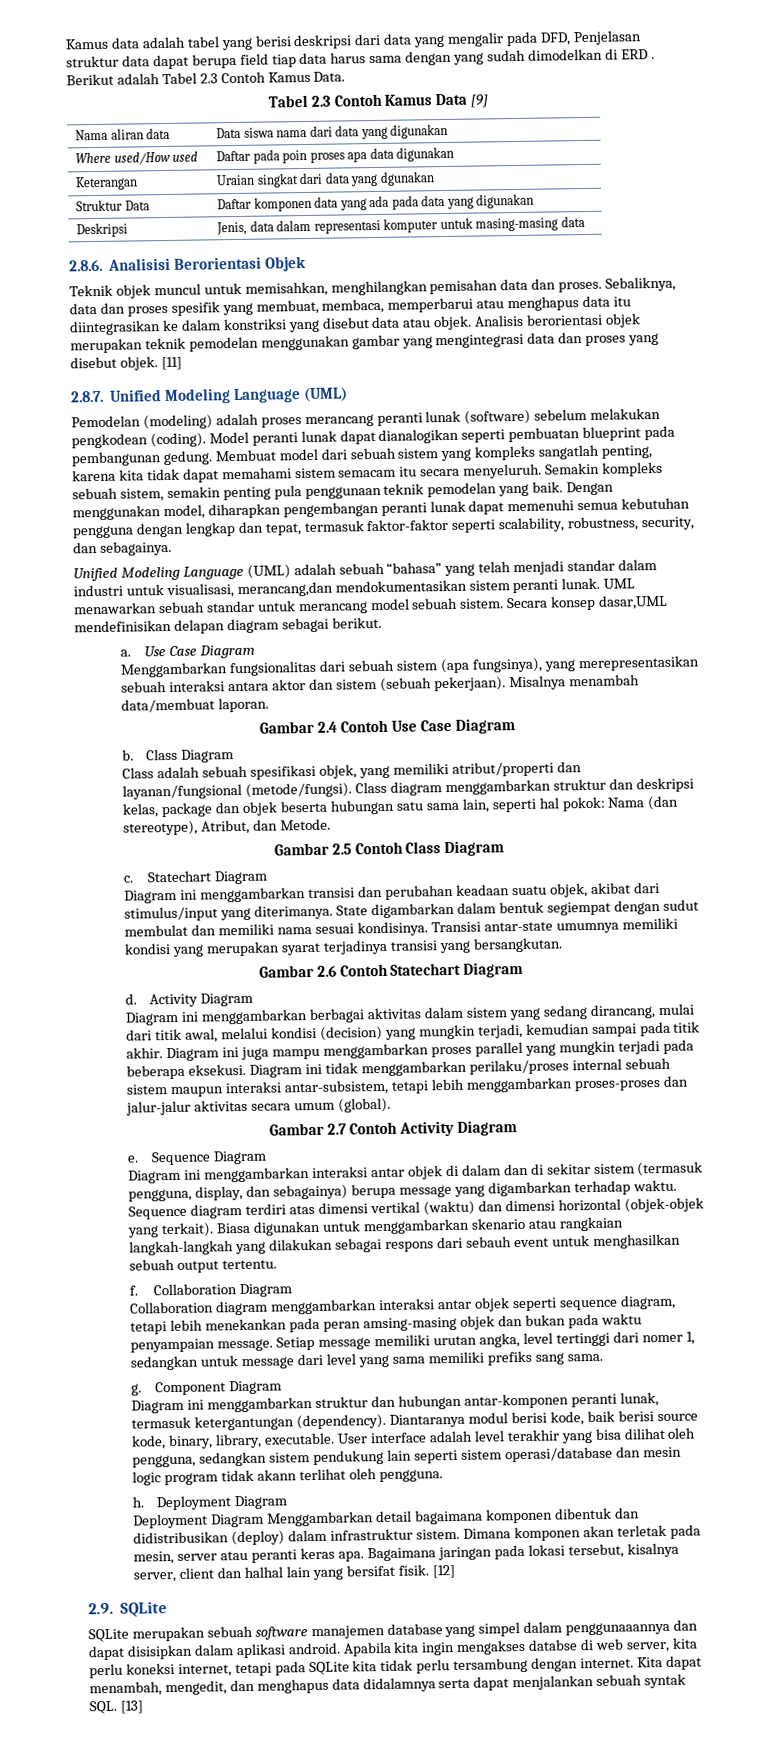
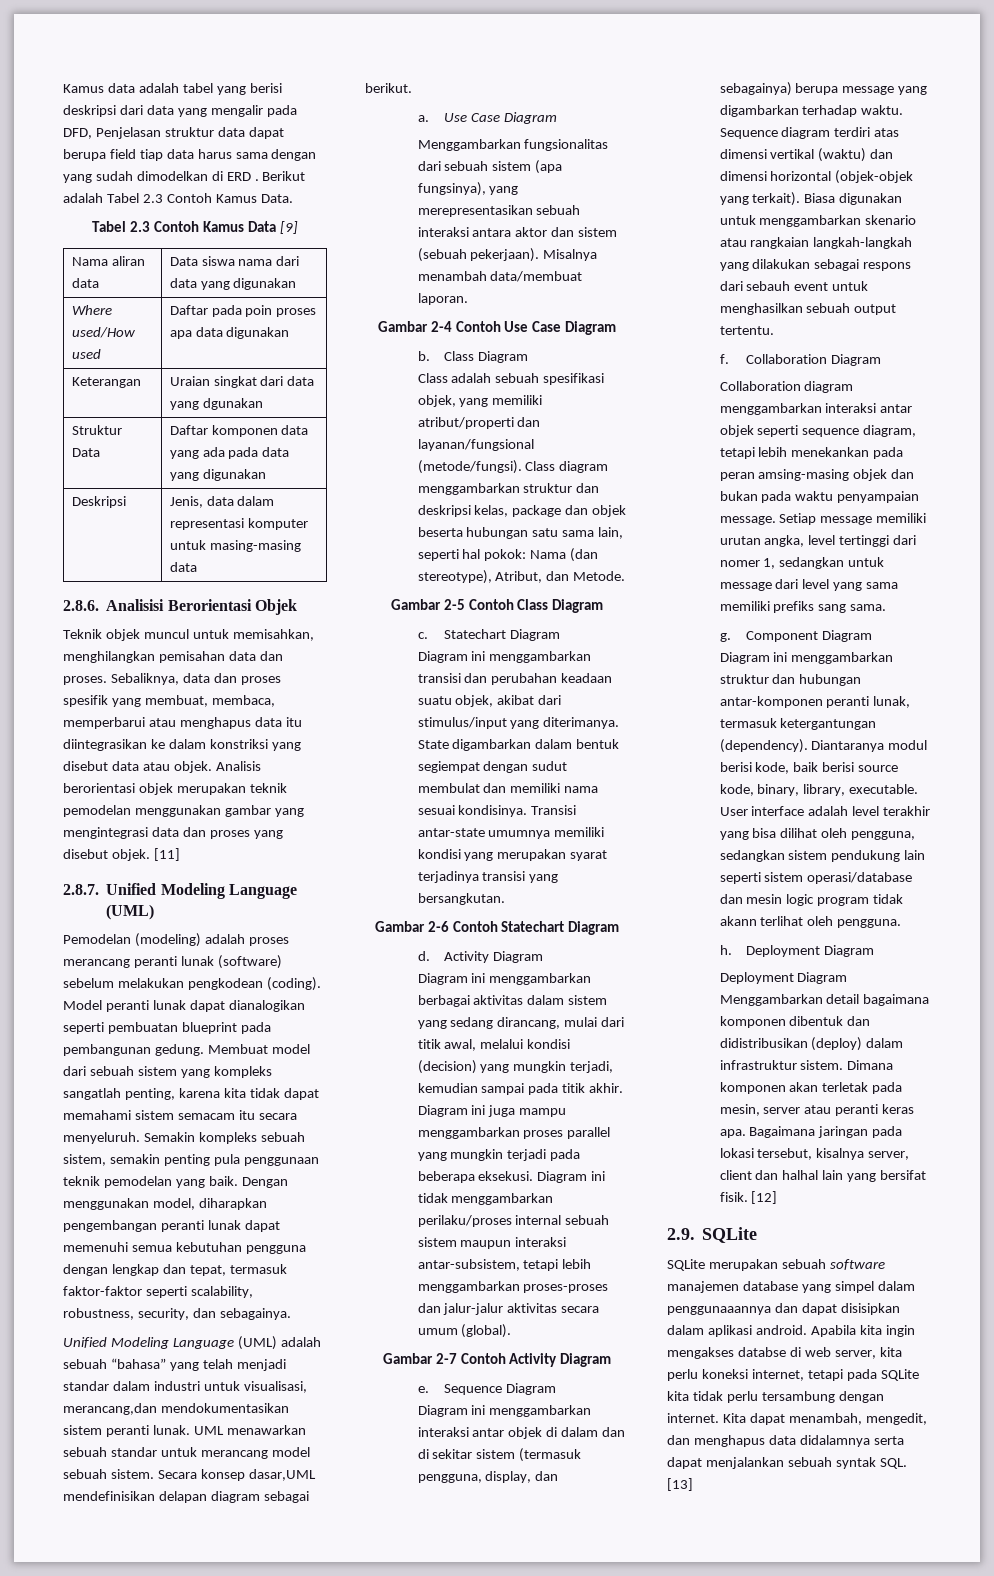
[317,721,338,733] 2.4 -> [430,321,452,332] 2-4
[331,843,352,855] 2.5 -> [443,599,465,610] 2-5
[316,965,337,977] 2.6 -> [427,921,449,932] 2-6
[327,1123,348,1135] 2.7 -> [435,1353,457,1364] 2-7

